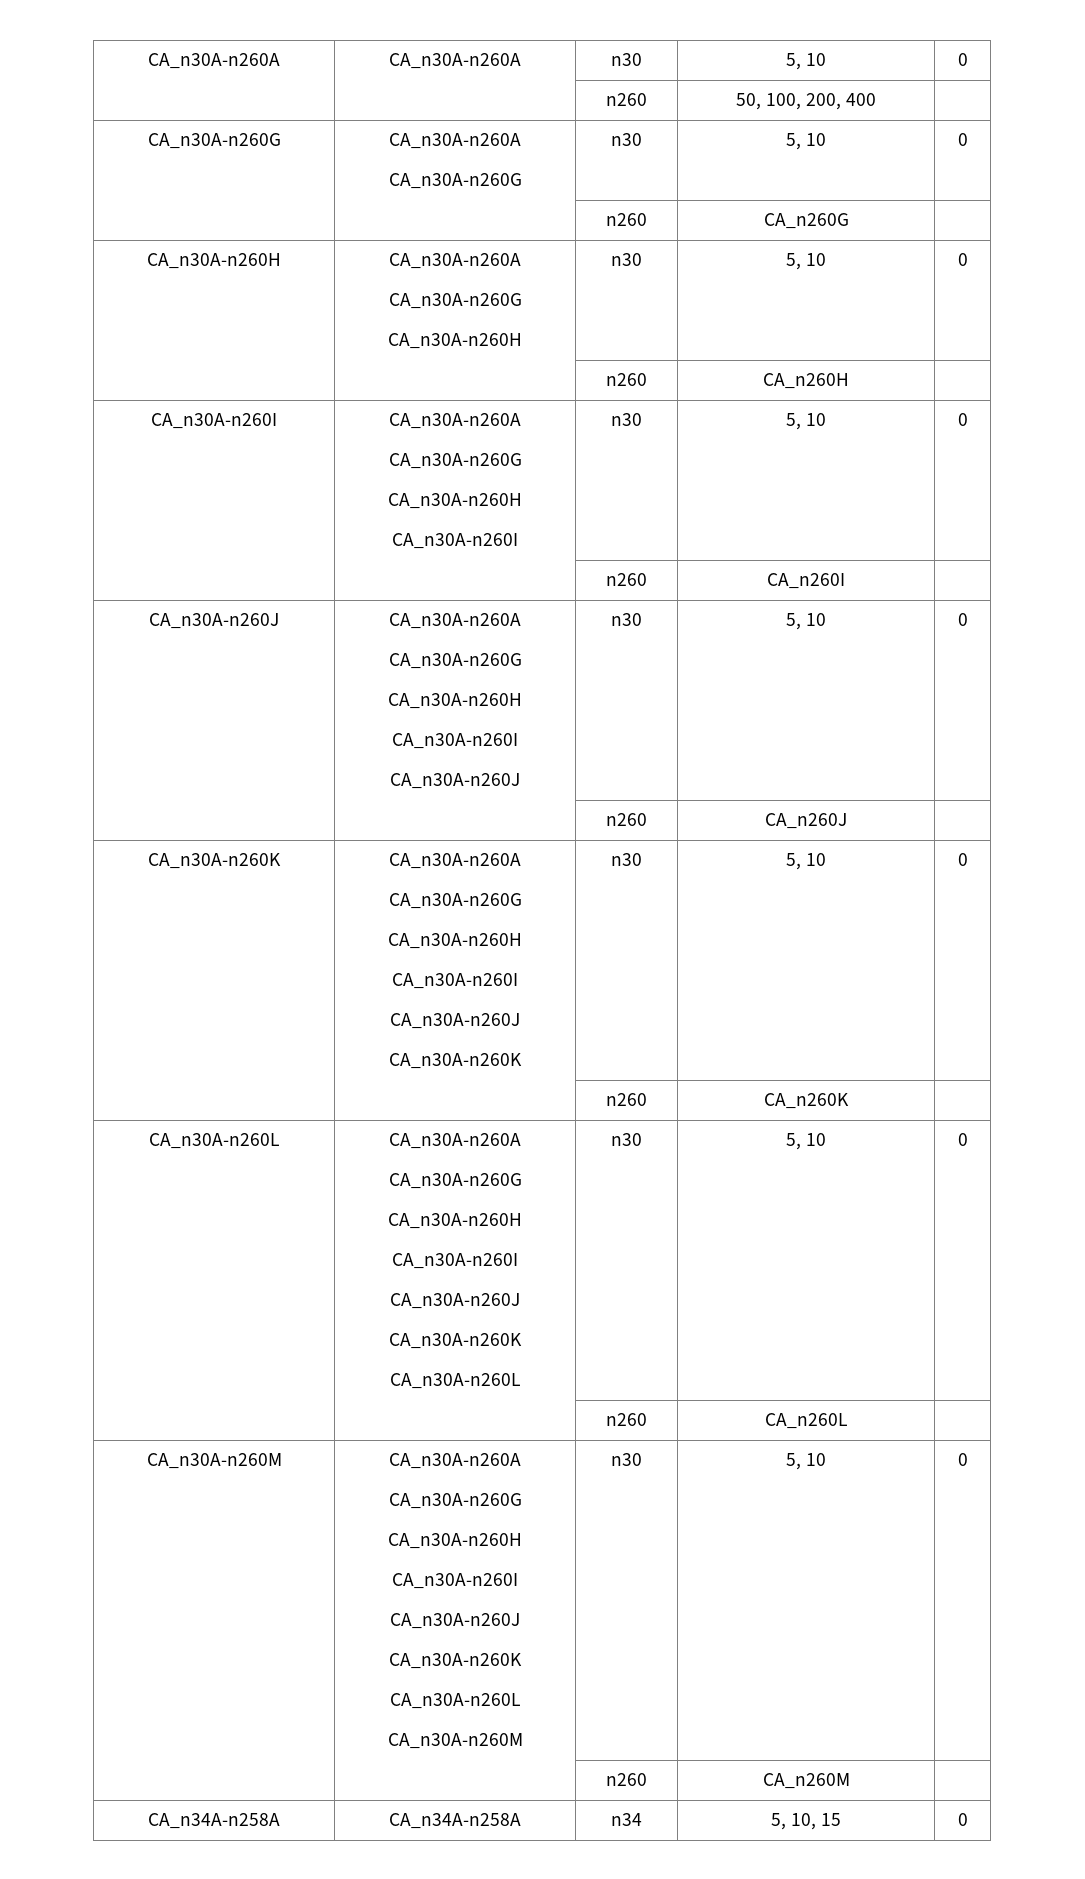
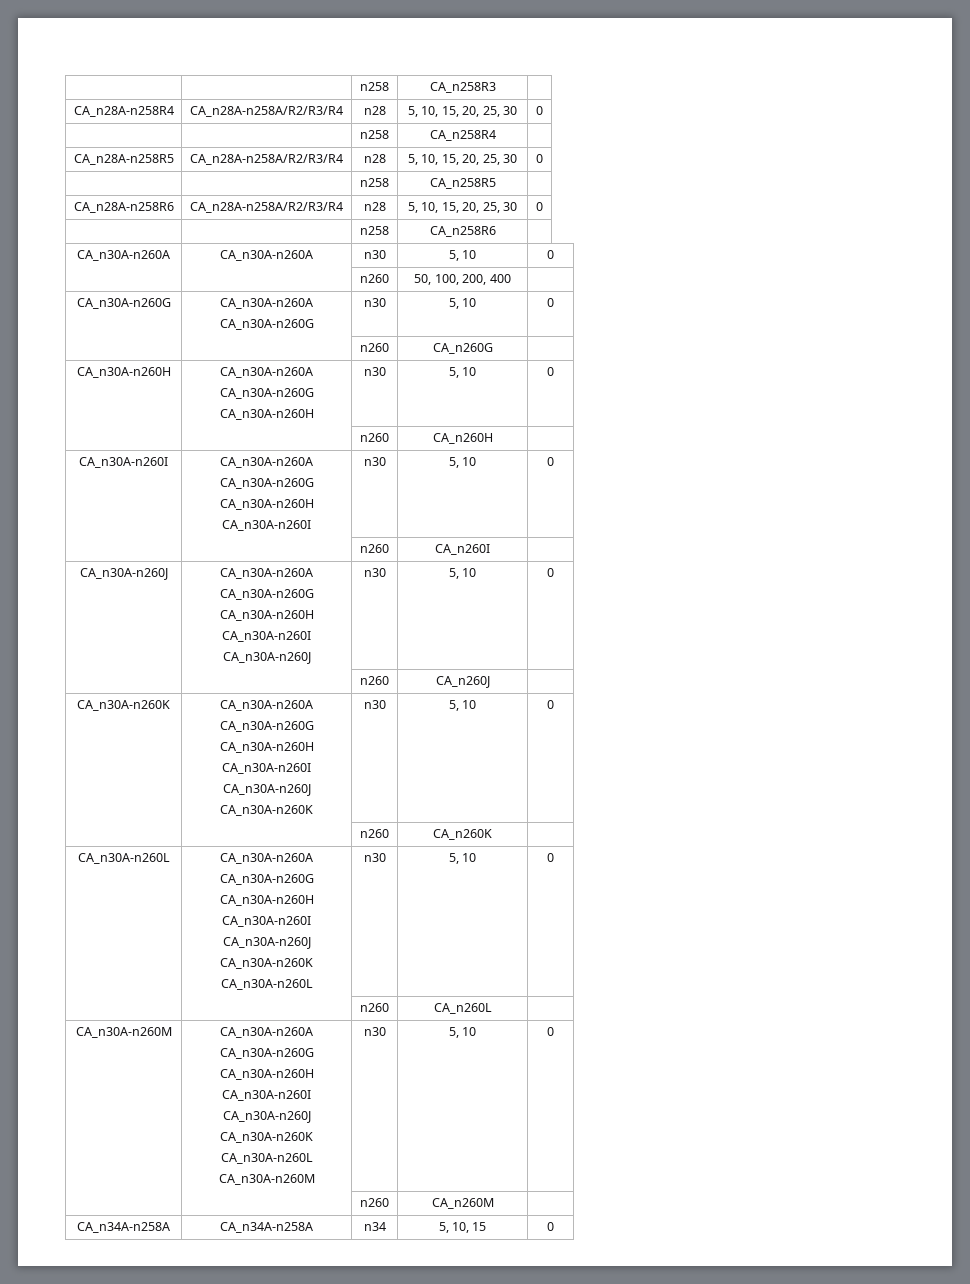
(148, 61) none -> [360,82,389,91] [429,82,496,93] [73,106,174,117] [190,106,343,117] [363,106,386,115] [408,106,517,117] [536,106,543,115] [360,130,389,139] [429,130,496,141] [73,154,174,165] [190,154,343,165] [363,154,386,163] [408,154,517,165] [536,154,543,163] [360,178,389,187] [429,178,496,189] [73,202,174,213] [190,202,343,213] [363,202,386,211] [408,202,517,213] [536,202,543,211] [360,226,389,235] [429,226,496,237] | | n258 | CA_n258R3 | // CA_n28A-n258R4 | CA_n28A-n258A/R2/R3/R4 | n28 | 5, 10, 15, 20, 25, 30 | 0 // | | n258 | CA_n258R4 | // CA_n28A-n258R5 | CA_n28A-n258A/R2/R3/R4 | n28 | 5, 10, 15, 20, 25, 30 | 0 // | | n258 | CA_n258R5 | // CA_n28A-n258R6 | CA_n28A-n258A/R2/R3/R4 | n28 | 5, 10, 15, 20, 25, 30 | 0 // | | n258 | CA_n258R6 | //

